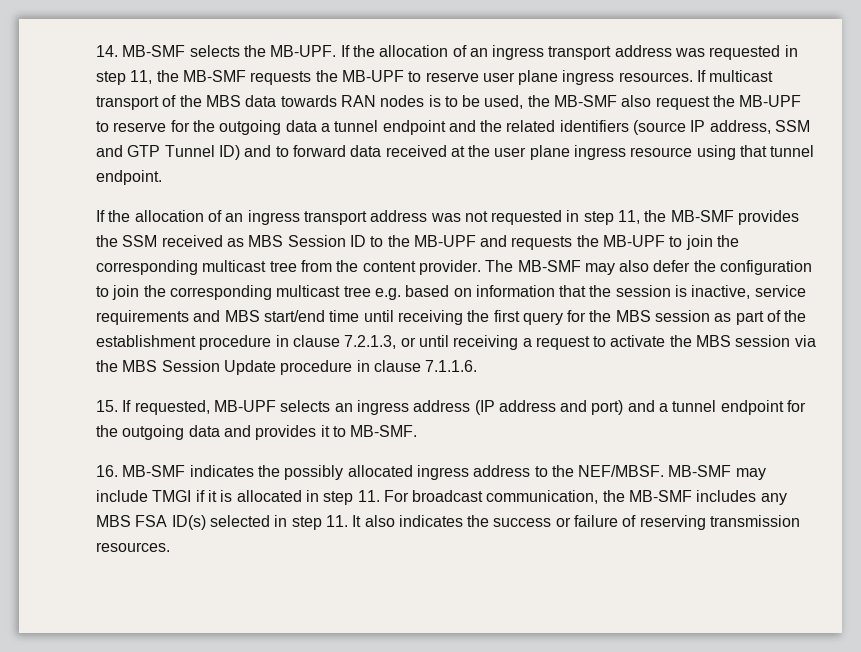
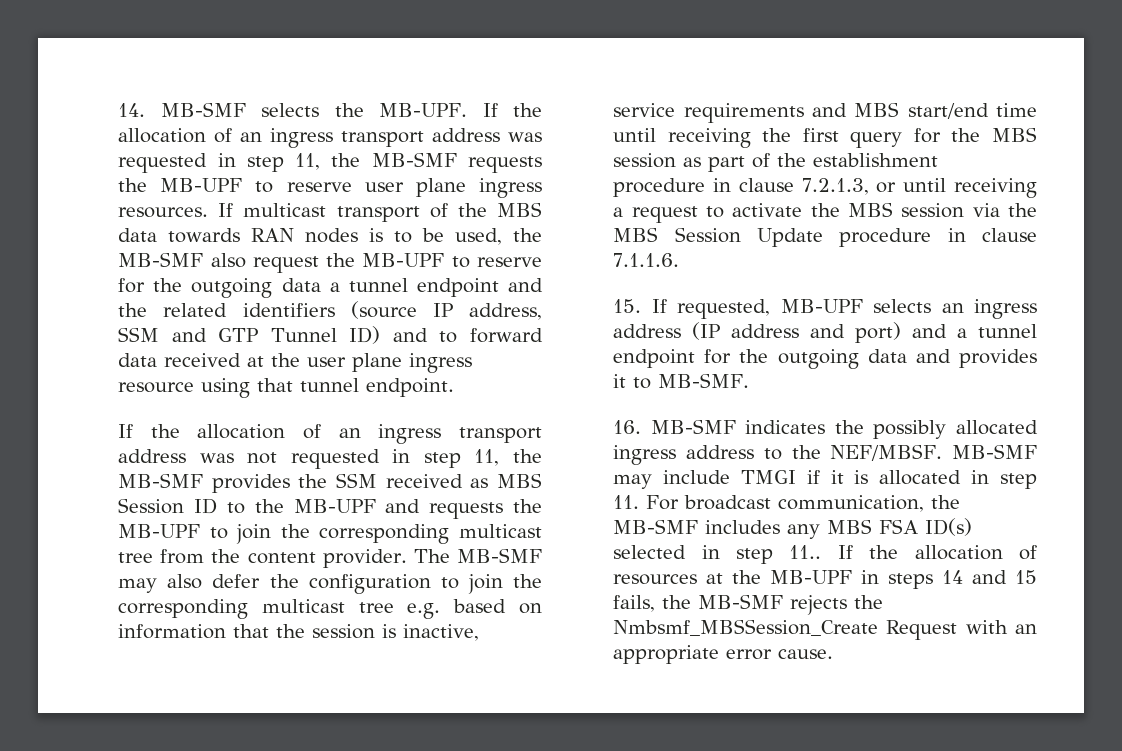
[325,515,801,530] [95,542,170,552] 11. It also indicates the success or failure of reserving transmission resources. -> [789,545,1037,560] [613,570,1037,589] [613,594,884,615] [613,619,1037,640] [613,645,834,664] 11.. If the allocation of resources at the MB-UPF in steps 14 and 15 fails, the MB-SMF rejects the Nmbsmf_MBSSession_Create Request with an appropriate error cause.

